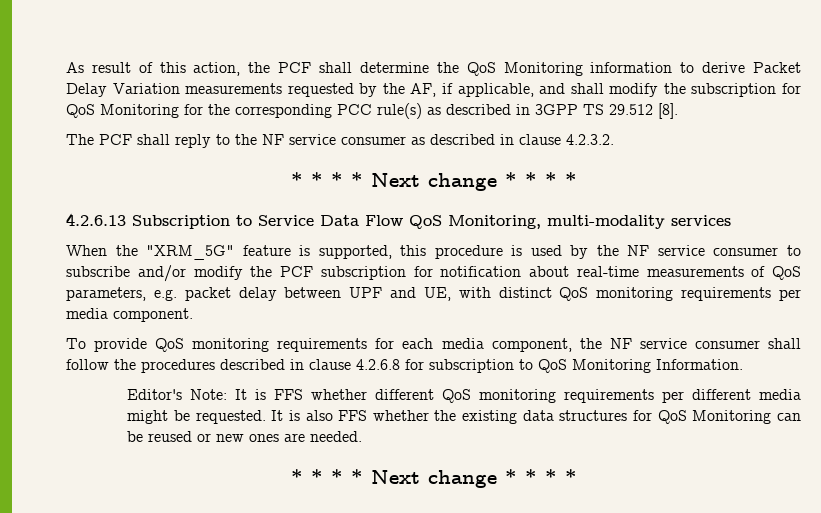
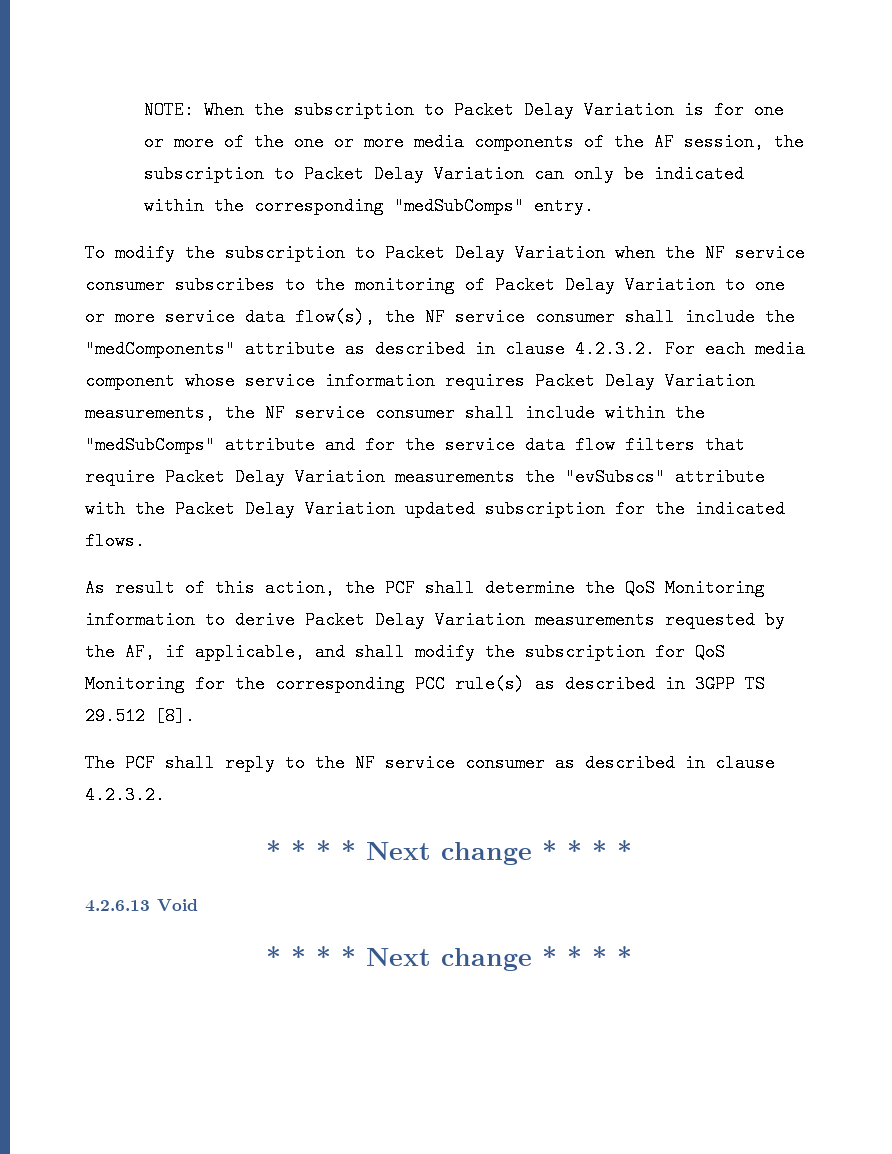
(66, 67) none -> [143,101,784,119] [143,133,804,151] [143,165,744,183] [143,197,594,215] [85,244,805,262] [85,276,785,294] [85,308,795,326] [85,340,805,358] [85,372,755,390] [85,404,705,422] [85,436,745,454] [85,468,765,486] [85,500,785,518] [85,532,145,550] NOTE: When the subscription to Packet Delay Variation is for one or more of the one or more media components of the AF session, the subscription to Packet Delay Variation can only be indicated within the corresponding "medSubComps" entry. // To modify the subscription to Packet Delay Variation when the NF service consumer subscribes to the monitoring of Packet Delay Variation to one or more service data flow(s), the NF service consumer shall include the "medComponents" attribute as described in clause 4.2.3.2. For each media component whose service information requires Packet Delay Variation measurements, the NF service consumer shall include within the "medSubComps" attribute and for the service data flow filters that require Packet Delay Variation measurements the "evSubscs" attribute with the Packet Delay Variation updated subscription for the indicated flows. //
[132,215,731,229] [66,245,801,260] [66,265,801,282] [66,287,801,301] [66,308,193,322] [66,338,802,352] [66,359,743,373] [127,389,802,403] [127,410,801,424] [127,431,363,442] Subscription to Service Data Flow QoS Monitoring, multi-modality services // When the "XRM_5G" feature is supported, this procedure is used by the NF service consumer to subscribe and/or modify the PCF subscription for notification about real-time measurements of QoS parameters, e.g. packet delay between UPF and UE, with distinct QoS monitoring requirements per media component. // To provide QoS monitoring requirements for each media component, the NF service consumer shall follow the procedures described in clause 4.2.6.8 for subscription to QoS Monitoring Information. // Editor's Note: It is FFS whether different QoS monitoring requirements per different media might be requested. It is also FFS whether the existing data structures for QoS Monitoring can be reused or new ones are needed. -> [157,899,198,911] Void

